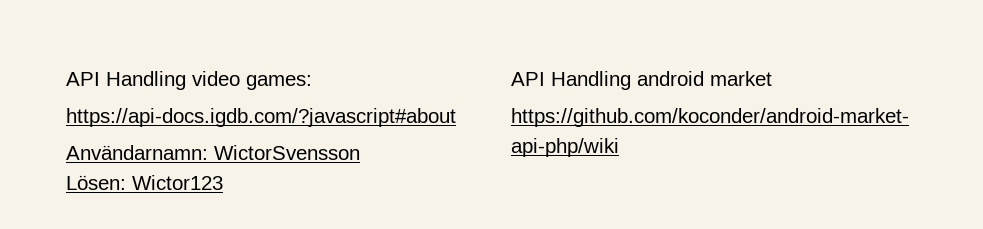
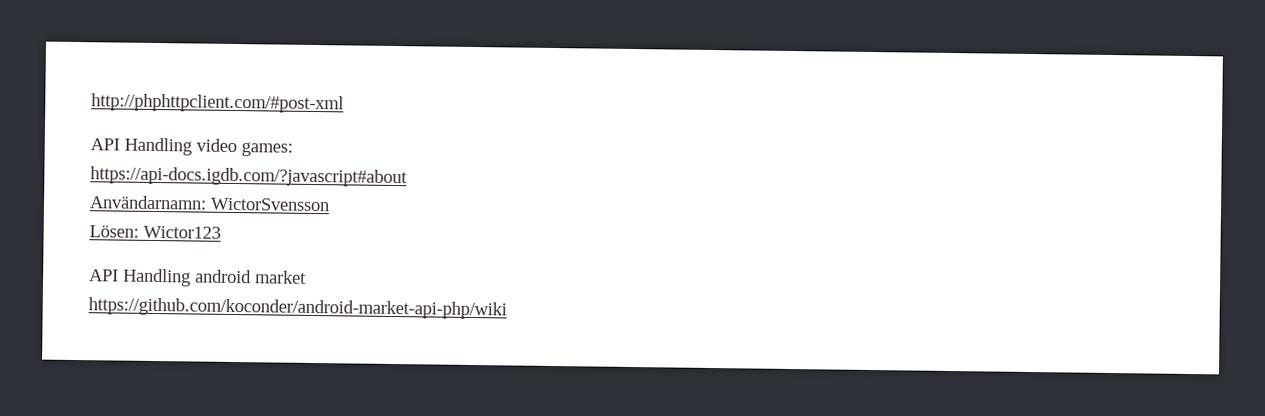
(66, 79) none -> [91,93,344,114] http://phphttpclient.com/#post-xml //

